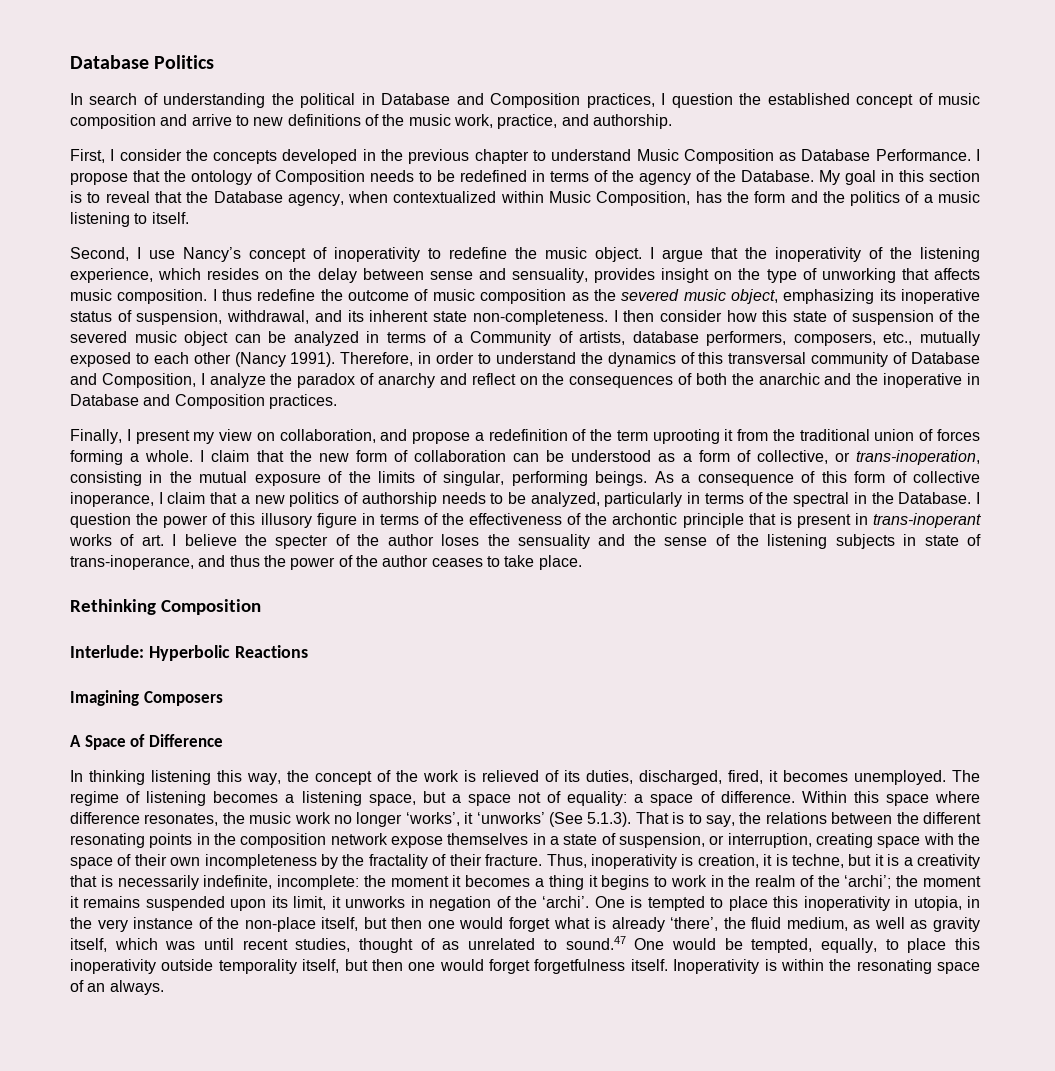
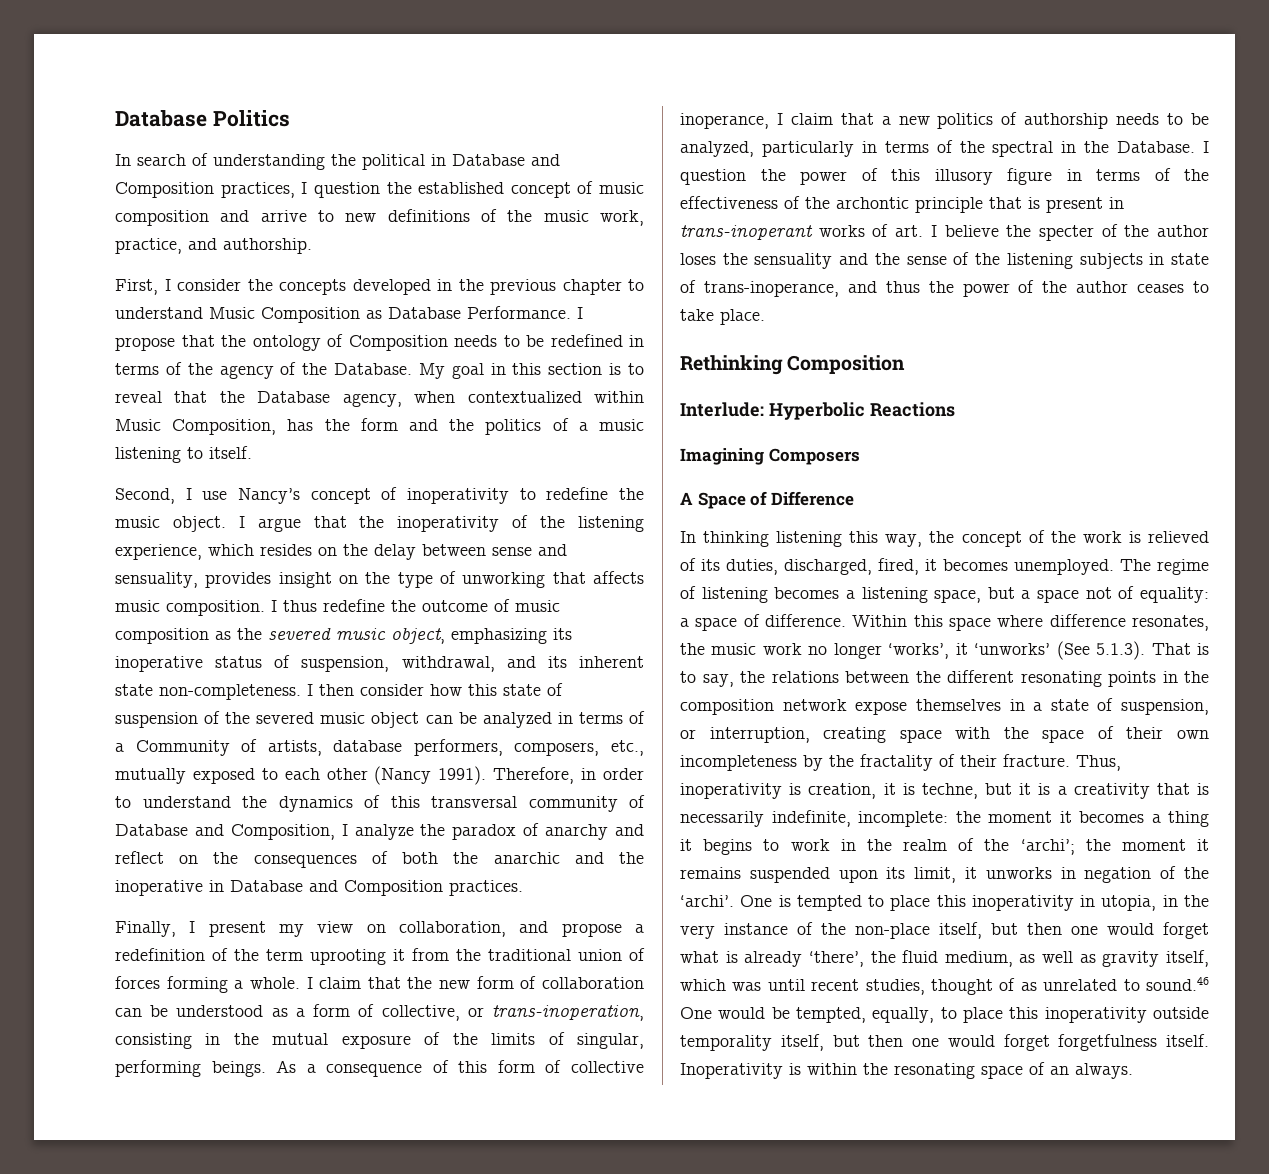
[565,936,626,950] sound.47 -> [1146,977,1209,991] sound.46

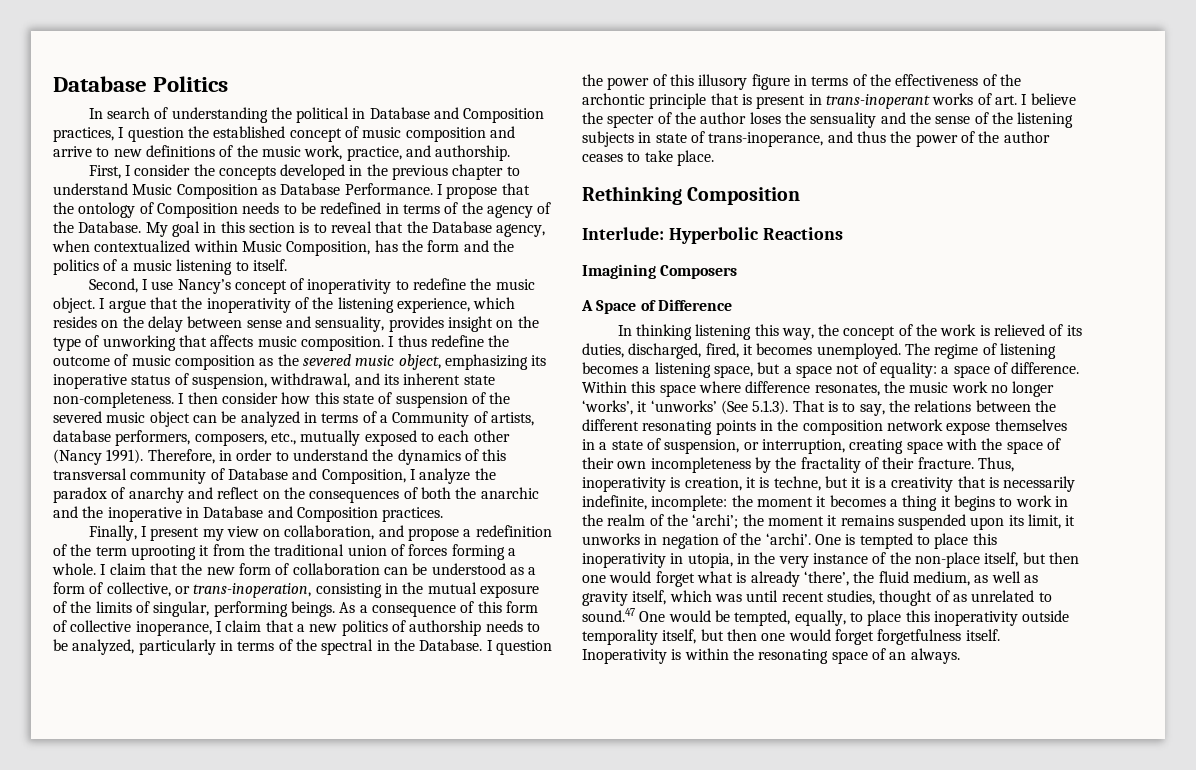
[1146,977,1209,991] sound.46 -> [582,608,635,622] sound.47

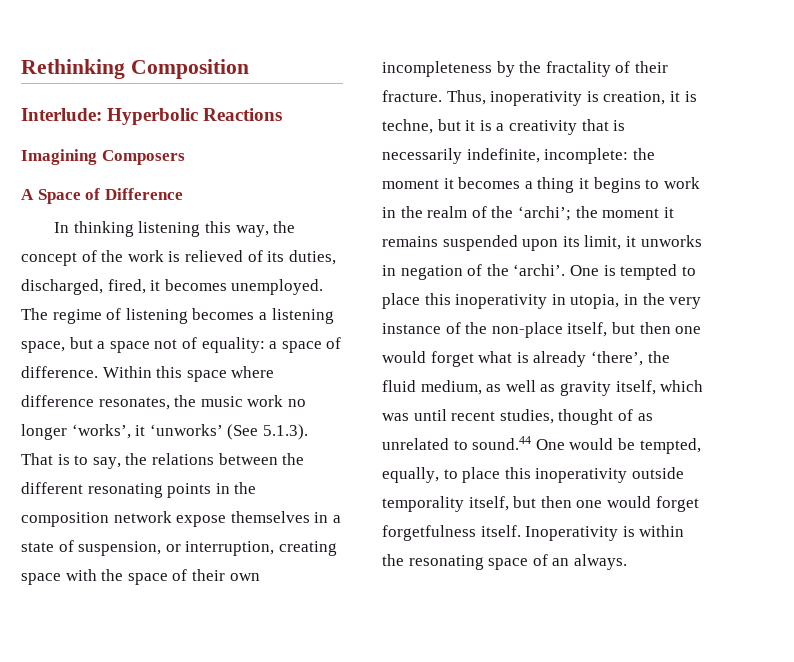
[53,76,229,92] [88,107,545,123] [53,126,515,142] [53,145,511,161] [88,164,520,180] [53,183,530,199] [53,202,552,218] [53,221,546,237] [52,240,514,256] [53,259,287,275] [88,278,535,294] [53,297,516,313] [53,316,539,332] [53,335,510,351] [53,354,547,370] [53,373,495,389] [53,392,511,408] [53,411,534,427] [53,430,510,446] [53,449,507,465] [53,468,496,484] [53,487,539,503] [53,506,444,522] [88,525,552,541] [53,544,516,560] [52,563,537,575] [53,582,539,598] [53,601,538,617] [53,620,540,636] [53,639,552,655] [582,74,1021,90] [582,93,1076,109] [582,112,1074,128] [582,131,1050,147] [582,150,714,166] Database Politics // In search of understanding the political in Database and Composition practices, I question the established concept of music composition and arrive to new definitions of the music work, practice, and authorship. // First, I consider the concepts developed in the previous chapter to understand Music Composition as Database Performance. I propose that the ontology of Composition needs to be redefined in terms of the agency of the Database. My goal in this section is to reveal that the Database agency, when contextualized within Music Composition, has the form and the politics of a music listening to itself. // Second, I use Nancy’s concept of inoperativity to redefine the music object. I argue that the inoperativity of the listening experience, which resides on the delay between sense and sensuality, provides insight on the type of unworking that affects music composition. I thus redefine the outcome of music composition as the severed music object, emphasizing its inoperative status of suspension, withdrawal, and its inherent state non-completeness. I then consider how this state of suspension of the severed music object can be analyzed in terms of a Community of artists, database performers, composers, etc., mutually exposed to each other (Nancy 1991). Therefore, in order to understand the dynamics of this transversal community of Database and Composition, I analyze the paradox of anarchy and reflect on the consequences of both the anarchic and the inoperative in Database and Composition practices. // Finally, I present my view on collaboration, and propose a redefinition of the term uprooting it from the traditional union of forces forming a whole. I claim that the new form of collaboration can be understood as a form of collective, or trans-inoperation, consisting in the mutual exposure of the limits of singular, performing beings. As a consequence of this form of collective inoperance, I claim that a new politics of authorship needs to be analyzed, particularly in terms of the spectral in the Database. I question the power of this illusory figure in terms of the effectiveness of the archontic principle that is present in trans-inoperant works of art. I believe the specter of the author loses the sensuality and the sense of the listening subjects in state of trans-inoperance, and thus the power of the author ceases to take place. // -> (21, 69) none
[582,608,635,622] sound.47 -> [472,436,532,450] sound.44

